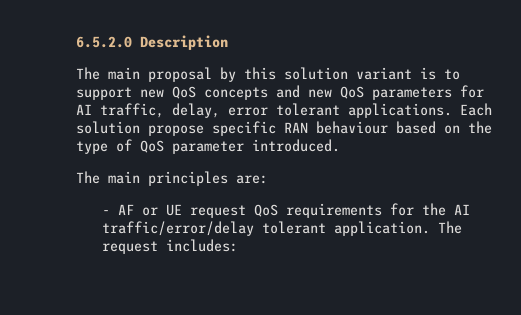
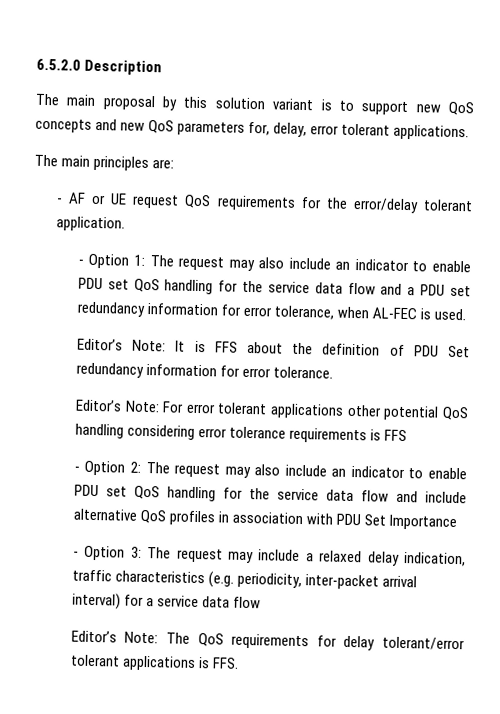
[460,85,484,98] [76,103,164,118] for AI traffic, -> [248,121,271,136] for,
[460,103,492,116] [76,121,492,136] [76,139,340,154] Each solution propose specific RAN behaviour based on the type of QoS parameter introduced. -> (470, 132) none
[453,204,470,215] [101,221,254,236] AI traffic/error/delay -> [352,197,419,214] error/delay
[437,221,462,234] [101,239,238,254] The request includes: -> [77,253,471,273] [77,277,471,297] [76,301,467,321] [76,338,470,358] [75,362,334,379] [74,399,470,421] [74,423,408,444] [73,460,467,480] [73,484,468,504] [72,508,458,531] [72,545,466,567] [71,569,418,590] [71,592,262,610] [70,630,465,651] [69,654,240,671] // - Option 1: The request may also include an indicator to enable PDU set QoS handling for the service data flow and a PDU set redundancy information for error tolerance, when AL-FEC is used. // Editor’s Note: It is FFS about the definition of PDU Set redundancy information for error tolerance. // Editor’s Note: For error tolerant applications other potential QoS handling considering error tolerance requirements is FFS // - Option 2: The request may also include an indicator to enable PDU set QoS handling for the service data flow and include alternative QoS profiles in association with PDU Set Importance // - Option 3: The request may include a relaxed delay indication, traffic characteristics (e.g. periodicity, inter-packet arrival interval) for a service data flow // Editor’s Note: The QoS requirements for delay tolerant/error tolerant applications is FFS.

